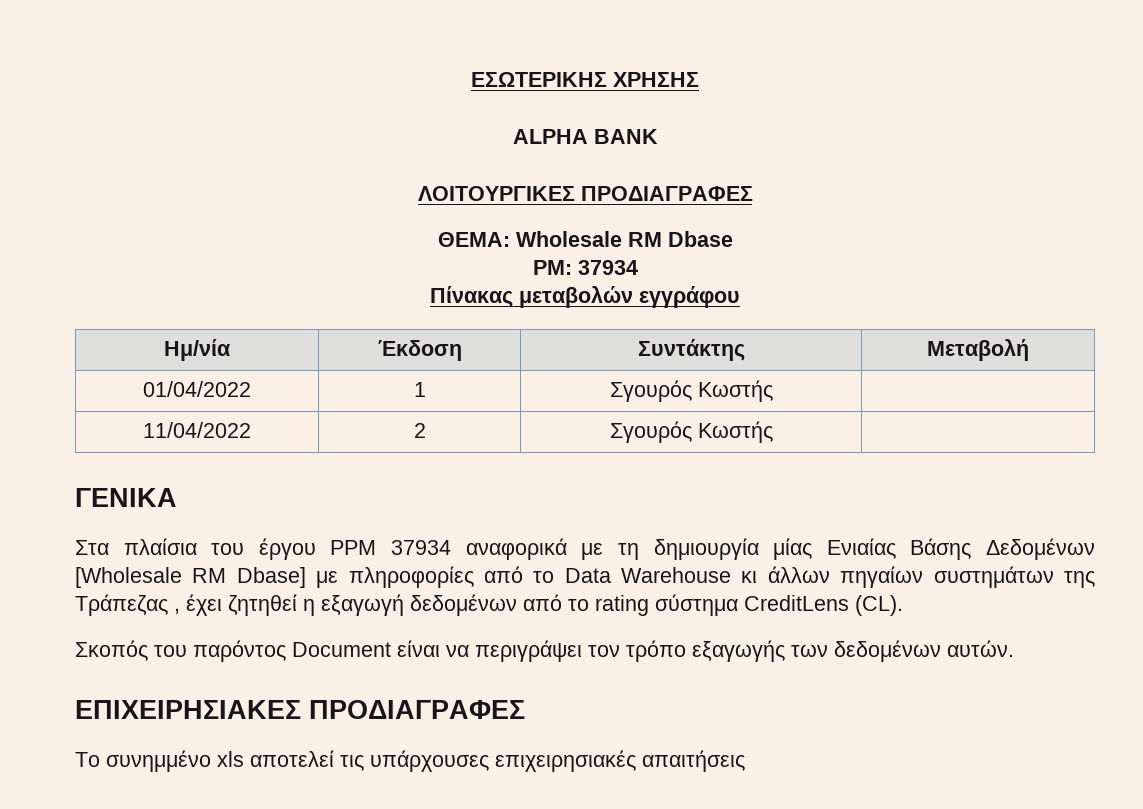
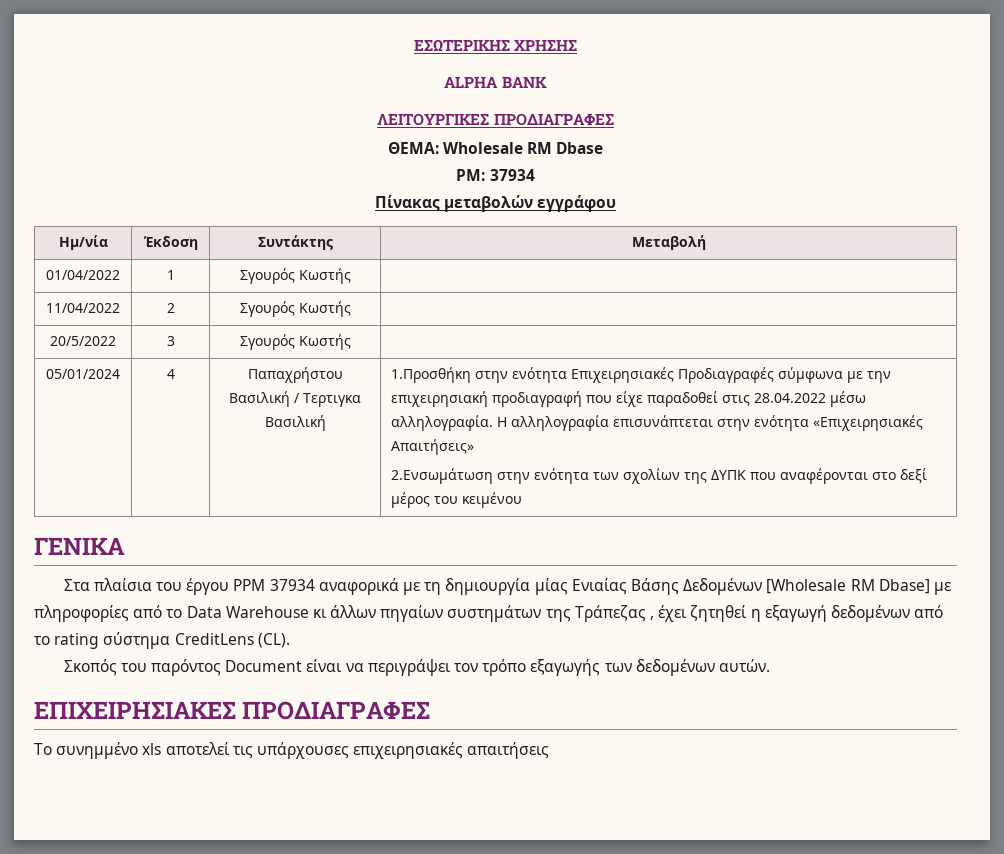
[417,186,575,201] ΛΟΙΤΟΥΡΓΙΚΕΣ -> [377,113,490,126] ΛΕΙΤΟΥΡΓΙΚΕΣ
(773, 432) none -> [50,336,116,346] [166,336,175,346] [239,334,351,350] [46,369,120,379] [166,369,175,379] [247,367,343,383] [228,391,361,407] [264,415,326,431] [391,367,892,383] [391,391,867,407] [391,415,924,431] [391,439,475,455] [391,468,928,484] [391,492,523,508] // 20/5/2022 | 3 | Σγουρός Κωστής | // 05/01/2024 | 4 | Παπαχρήστου Βασιλική / Τερτιγκα Βασιλική | 1.Προσθήκη στην ενότητα Επιχειρησιακές Προδιαγραφές σύμφωνα με την επιχειρησιακή προδιαγραφή που είχε παραδοθεί στις 28.04.2022 μέσω αλληλογραφία. Η αλληλογραφία επισυνάπτεται στην ενότητα «Επιχειρησιακές Απαιτήσεις» // 2.Ενσωμάτωση στην ενότητα των σχολίων της ΔΥΠΚ που αναφέρονται στο δεξί μέρος του κειμένου

